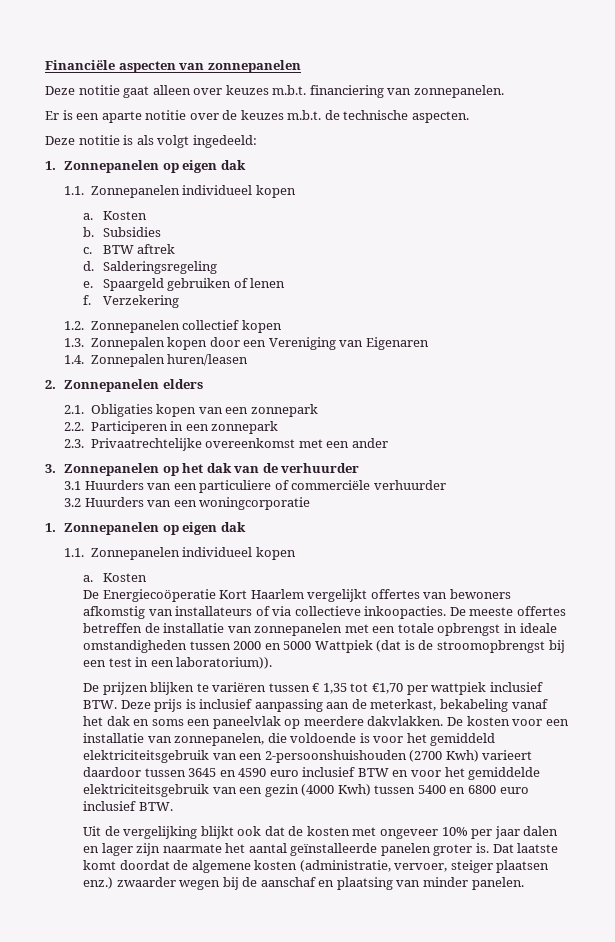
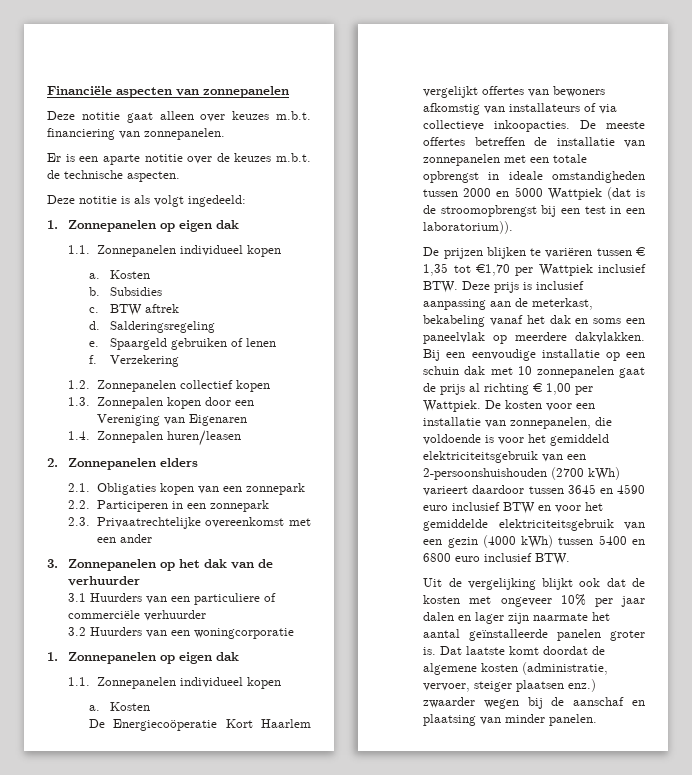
[431,682,487,695] wattpiek -> [538,264,593,276] Wattpiek
(444, 721) none -> [423,349,645,361] [423,366,645,378] [423,383,594,395] [423,400,482,412] Bij een eenvoudige installatie op een schuin dak met 10 zonnepanelen gaat de prijs al richting € 1,00 per Wattpiek.
[445,750,479,762] Kwh) -> [588,467,621,480] kWh)
[337,784,371,796] Kwh) -> [521,535,554,548] kWh)

